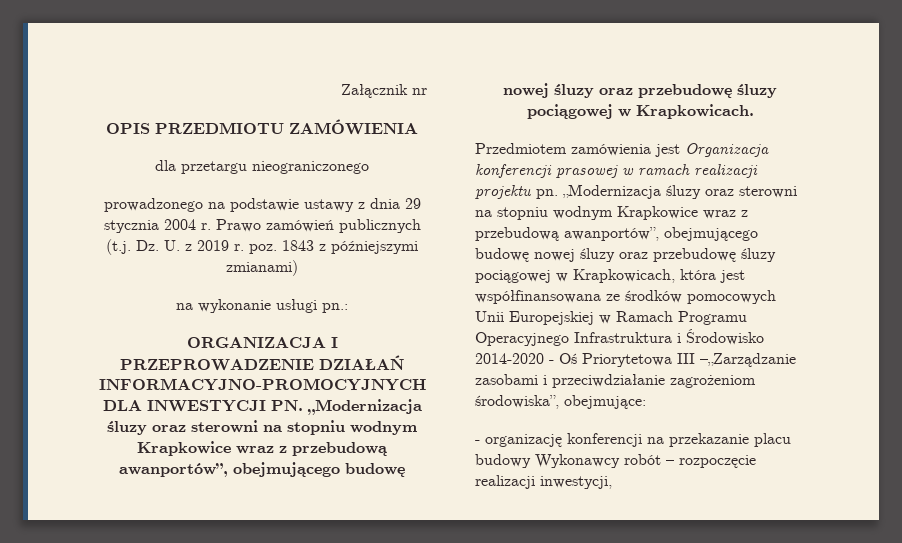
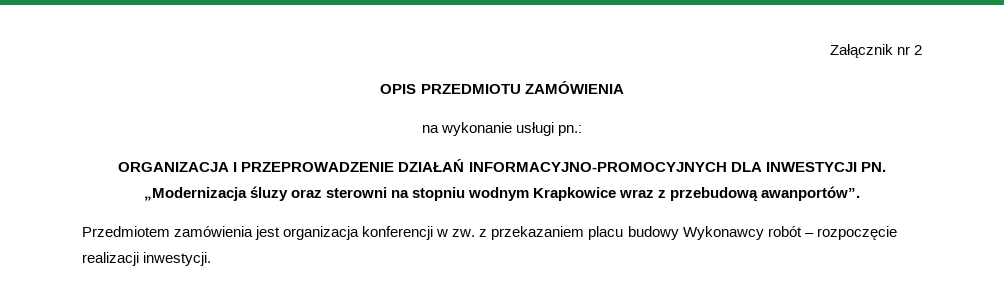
(427, 91) none -> [913,45,922,55] 2
[155,160,369,174] [103,198,421,212] [103,219,421,233] [106,239,418,255] [226,260,298,276] // dla przetargu nieograniczonego // prowadzonego na podstawie ustawy z dnia 29 stycznia 2004 r. Prawo zamówień publicznych (t.j. Dz. U. z 2019 r. poz. 1843 z późniejszymi zmianami) -> (624, 87) none
[119,462,405,477] [503,83,777,98] [526,104,754,119] [475,143,769,157] [475,164,758,178] [475,184,797,199] [475,206,748,220] [475,227,758,241] [475,248,776,262] [475,269,745,283] [475,290,776,304] [475,311,747,325] [475,329,764,346] [475,353,796,367] [475,374,756,388] [475,395,646,409] [475,433,749,447] awanportów”, obejmującego budowę nowej śluzy oraz przebudowę śluzy pociągowej w Krapkowicach. // Przedmiotem zamówienia jest Organizacja konferencji prasowej w ramach realizacji projektu pn. „Modernizacja śluzy oraz sterowni na stopniu wodnym Krapkowice wraz z przebudową awanportów”, obejmującego budowę nowej śluzy oraz przebudowę śluzy pociągowej w Krapkowicach, która jest współfinansowana ze środków pomocowych Unii Europejskiej w Ramach Programu Operacyjnego Infrastruktura i Środowisko 2014-2020 - Oś Priorytetowa III –„Zarządzanie zasobami i przeciwdziałanie zagrożeniom środowiska”, obejmujące: // - organizację konferencji na przekazanie -> [761,186,861,201] [82,226,585,240] awanportów”. // Przedmiotem zamówienia jest organizacja konferencji w zw. z przekazaniem
[540,476,612,489] inwestycji, -> [143,252,212,266] inwestycji.

